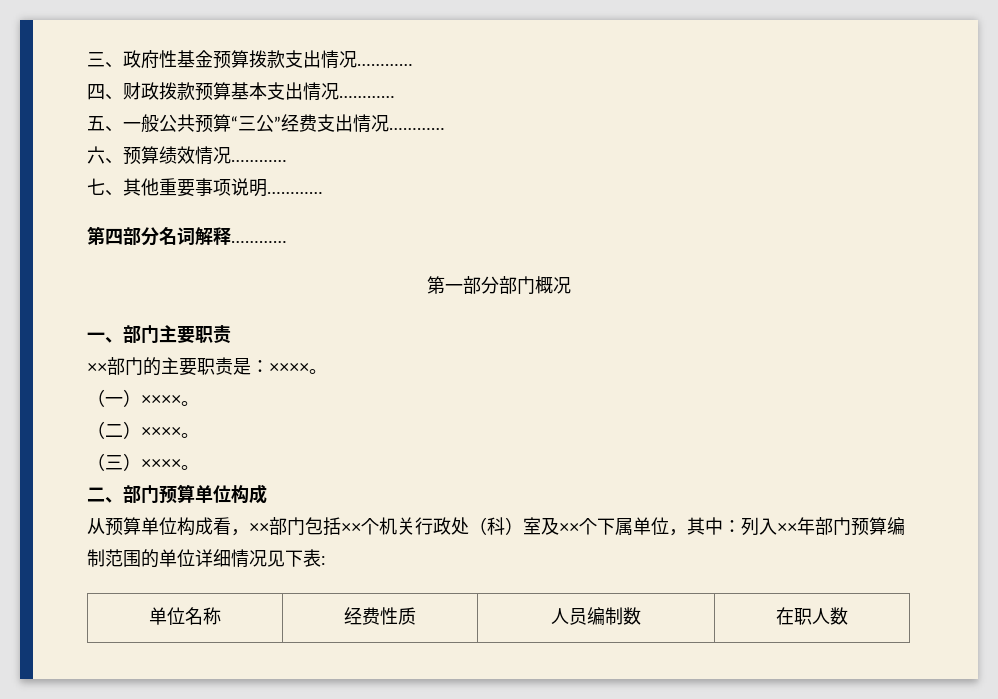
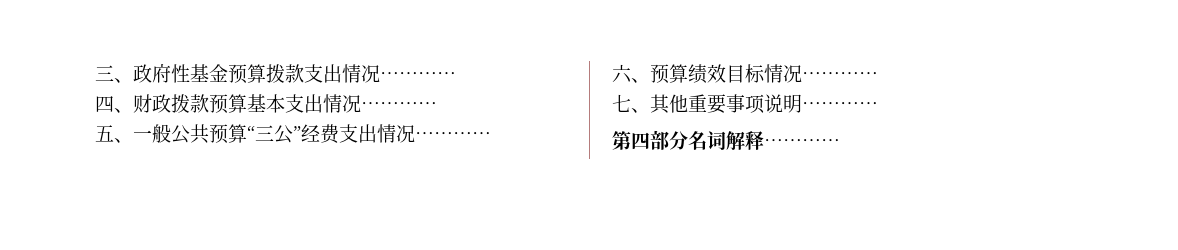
(195, 155) none -> [726,64,765,83] 目标
[427,276,571,294] [87,325,231,344] [87,357,327,376] [87,389,199,407] [87,421,199,439] [87,453,199,471] [87,484,267,504] [87,517,905,536] [87,549,326,568] [149,607,221,625] [344,607,417,625] [551,607,641,625] [776,607,848,625] // 第一部分部门概况 // 一、部门主要职责 // ××部门的主要职责是：××××。 // （一）××××。 // （二）××××。 // （三）××××。 // 二、部门预算单位构成 // 从预算单位构成看，××部门包括××个机关行政处（科）室及××个下属单位，其中：列入××年部门预算编制范围的单位详细情况见下表: // 单位名称 | 经费性质 | 人员编制数 | 在职人数 -> (840, 143) none

